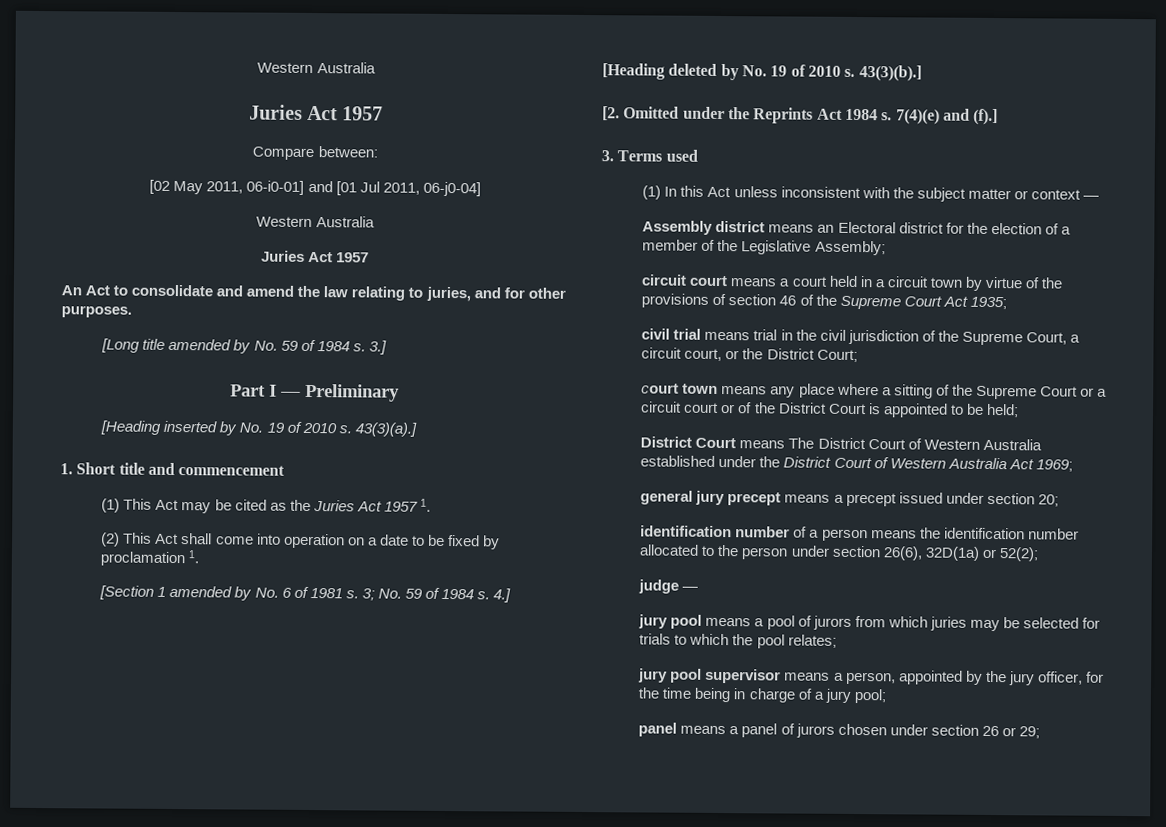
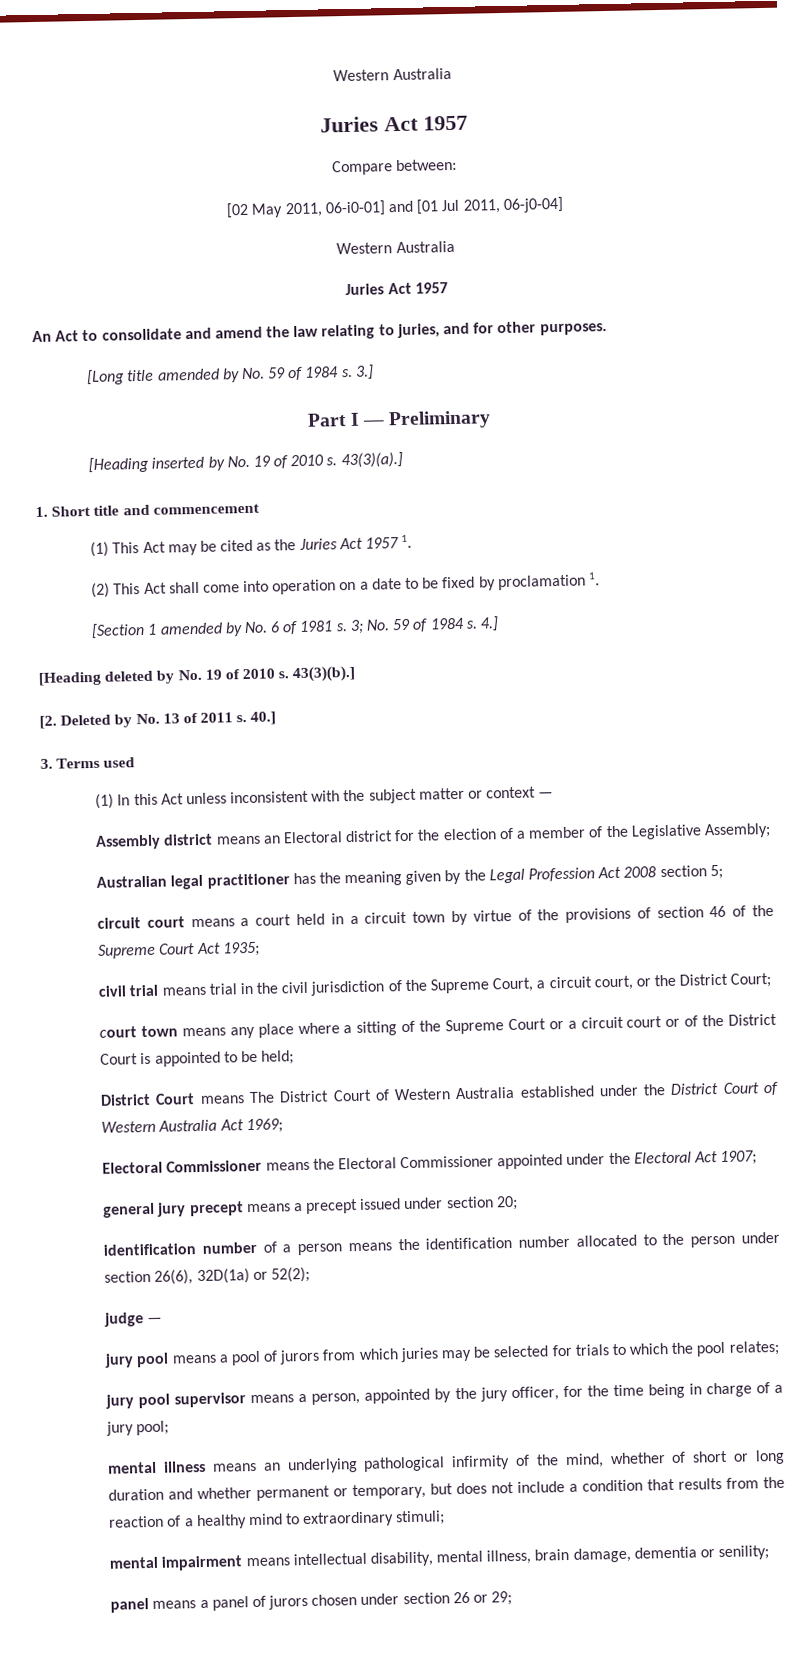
[623,106,999,126] Omitted under the Reprints Act 1984 s. 7(4)(e) and (f).] -> [60,711,277,728] Deleted by No. 13 of 2011 s. 40.]
(886, 248) none -> [96,864,723,890] // Australian legal practitioner has the meaning given by the Legal Profession Act 2008 section 5;
(1073, 465) none -> [102,1150,758,1174] // Electoral Commissioner means the Electoral Commissioner appointed under the Electoral Act 1907;
(886, 696) none -> [107,1449,785,1474] [108,1476,785,1501] [109,1510,446,1530] [109,1545,770,1571] // mental illness means an underlying pathological infirmity of the mind, whether of short or long duration and whether permanent or temporary, but does not include a condition that results from the reaction of a healthy mind to extraordinary stimuli; // mental impairment means intellectual disability, mental illness, brain damage, dementia or senility;

